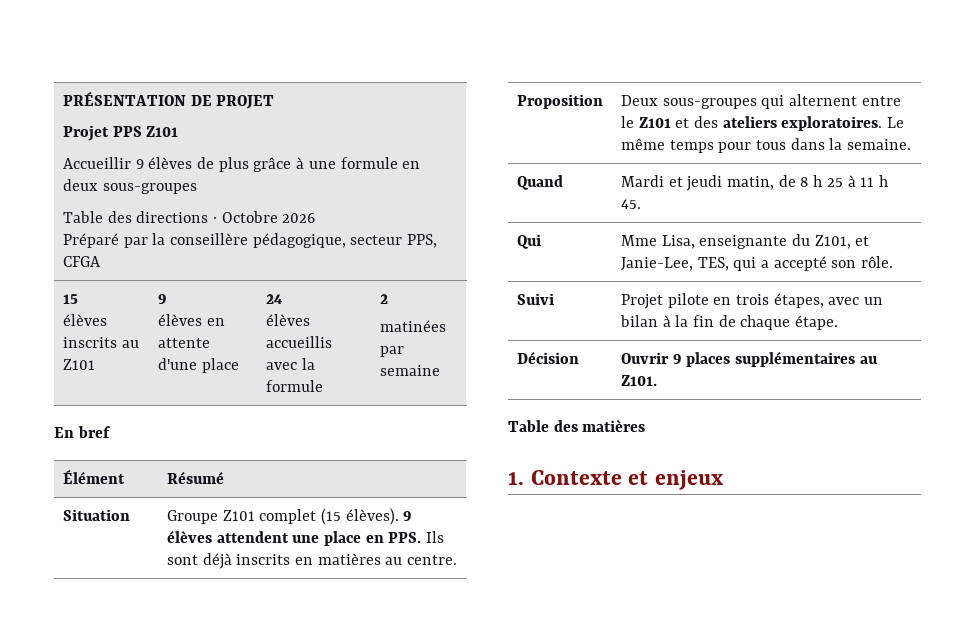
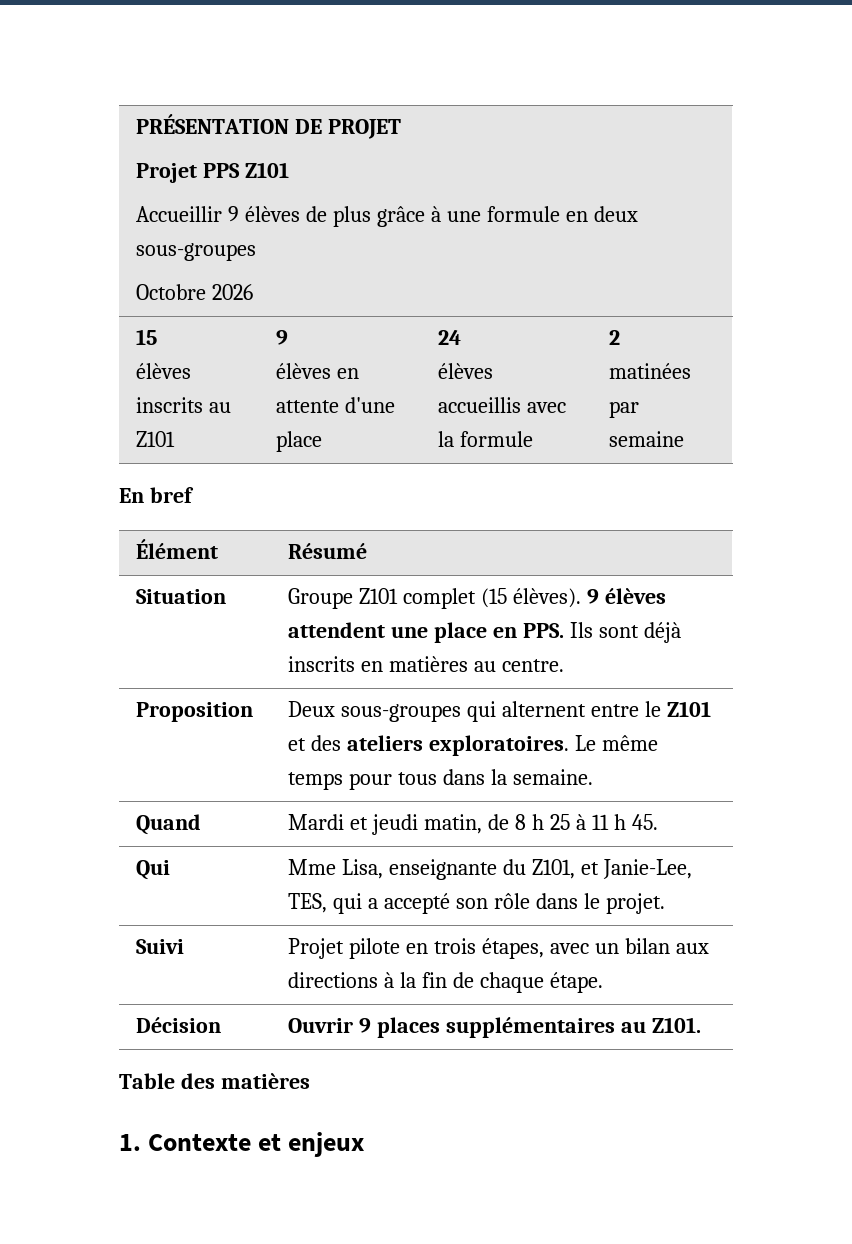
[62,211,316,223] [62,233,438,248] [62,256,101,267] Table des directions · Octobre 2026 // Préparé par la conseillère pédagogique, secteur PPS, CFGA -> [136,284,254,300] Octobre 2026
[861,256,894,268] rôle. -> [494,893,665,914] rôle dans le projet.
(658, 321) none -> [675,943,709,954] [288,972,379,988] aux directions

